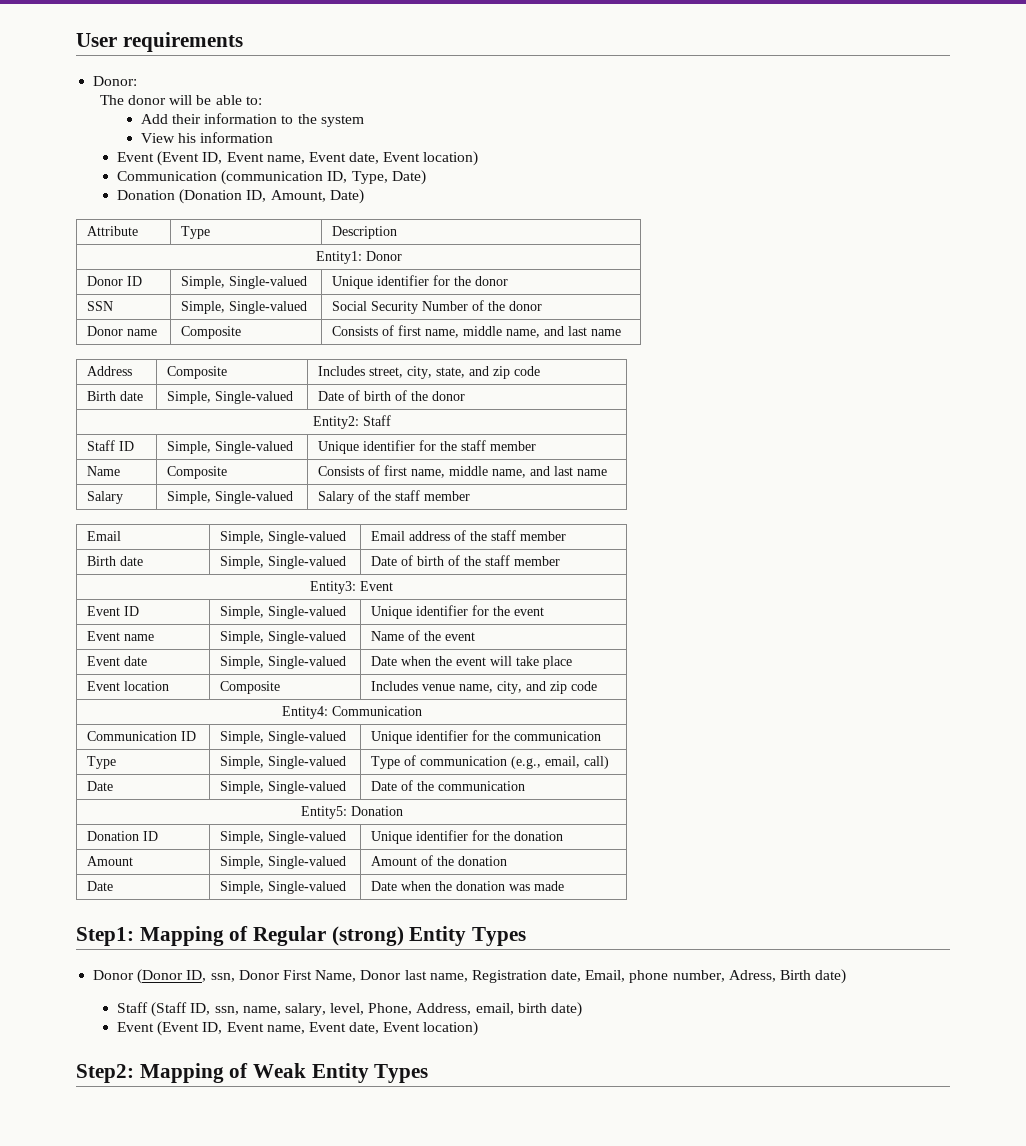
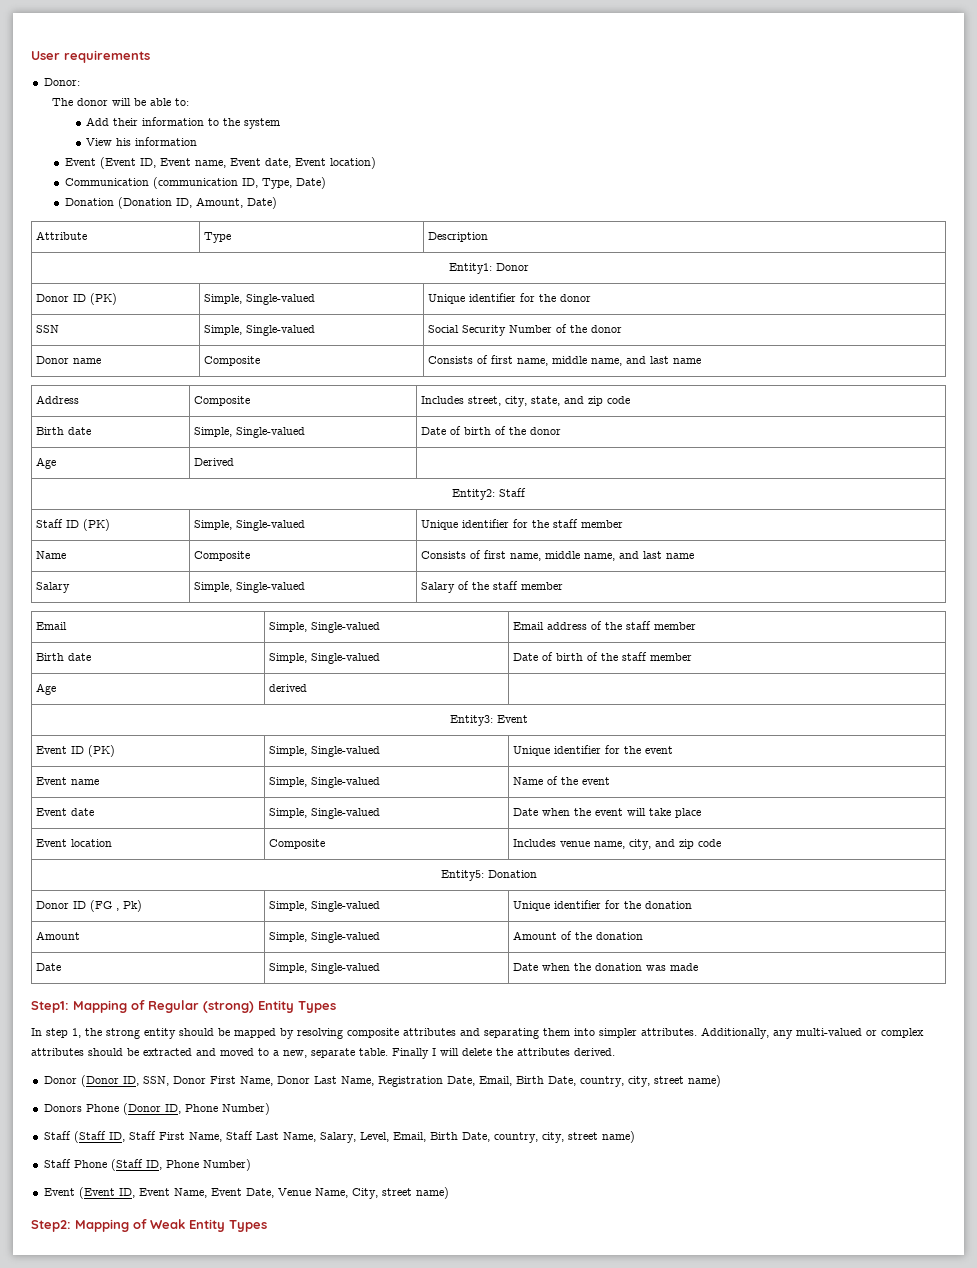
(143, 281) none -> [90,293,118,305] (PK)
(466, 396) none -> [36,457,57,469] [194,458,235,466] // Age | Derived |
(135, 446) none -> [83,519,111,531] (PK)
(561, 561) none -> [36,683,57,695] [269,684,308,692] // Age | derived |
(140, 611) none -> [88,745,116,757] (PK)
[281,706,422,719] [87,731,197,741] [220,731,347,744] [371,730,602,744] [87,756,117,769] [220,756,347,769] [371,755,610,769] [87,781,114,791] [220,781,347,794] [371,780,526,791] // Entity4: Communication // Communication ID | Simple, Single-valued | Unique identifier for the communication // Type | Simple, Single-valued | Type of communication (e.g., email, call) // Date | Simple, Single-valued | Date of the communication -> (722, 843) none
[87,831,159,841] Donation ID -> [36,900,143,912] Donor ID (FG , Pk)
(527, 936) none -> [31,1027,924,1039] [31,1048,615,1059] // In step 1, the strong entity should be mapped by resolving composite attributes and separating them into simpler attributes. Additionally, any multi-valued or complex attributes should be extracted and moved to a new, separate table. Finally I will delete the attributes derived.
[210,973,235,982] ssn, -> [142,1076,169,1086] SSN,
[404,969,847,984] [116,1002,583,1017] [116,1021,479,1036] last name, Registration date, Email, phone number, Adress, Birth date) // Staff (Staff ID, ssn, name, salary, level, Phone, Address, email, birth date) // Event (Event ID, Event name, Event date, Event location) -> [313,1075,721,1087] [43,1103,270,1115] [43,1131,635,1143] [43,1159,251,1171] [43,1187,449,1199] Last Name, Registration Date, Email, Birth Date, country, city, street name) // Donors Phone (Donor ID, Phone Number) // Staff (Staff ID, Staff First Name, Staff Last Name, Salary, Level, Email, Birth Date, country, city, street name) // Staff Phone (Staff ID, Phone Number) // Event (Event ID, Event Name, Event Date, Venue Name, City, street name)

